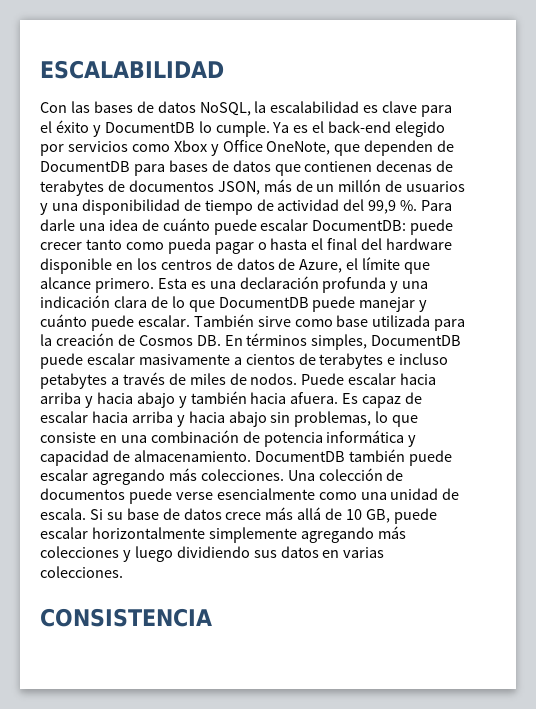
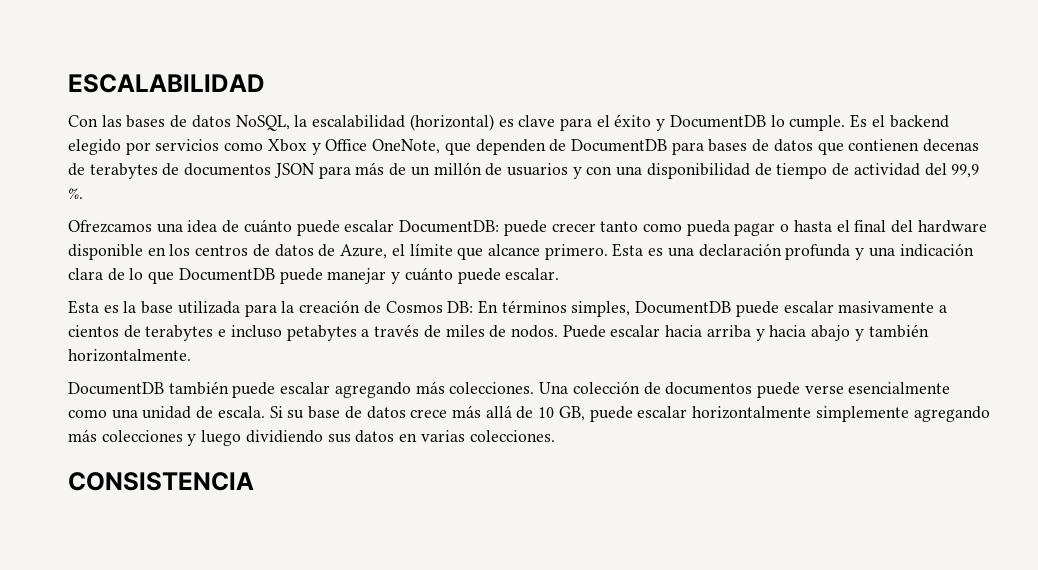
(360, 107) none -> [409,114,494,131] (horizontal)
[272,121,392,133] Ya es el back-end -> [850,114,949,128] Es el backend
[217,181,260,195] JSON, -> [273,163,351,179] JSON para
(48, 209) none -> [586,166,613,175] con
[421,200,453,211] [40,219,75,231] Para darle -> [68,220,152,233] // Ofrezcamos
[193,314,333,327] También sirve como -> [68,300,137,314] // Esta es la
[196,335,221,346] DB. -> [447,301,474,313] DB:
[250,392,423,408] [40,411,419,427] [40,430,417,447] [40,450,251,466] hacia afuera. Es capaz de escalar hacia arriba y hacia abajo sin problemas, lo que consiste en una combinación de potencia informática y capacidad de almacenamiento. -> [68,349,191,362] horizontalmente. //

